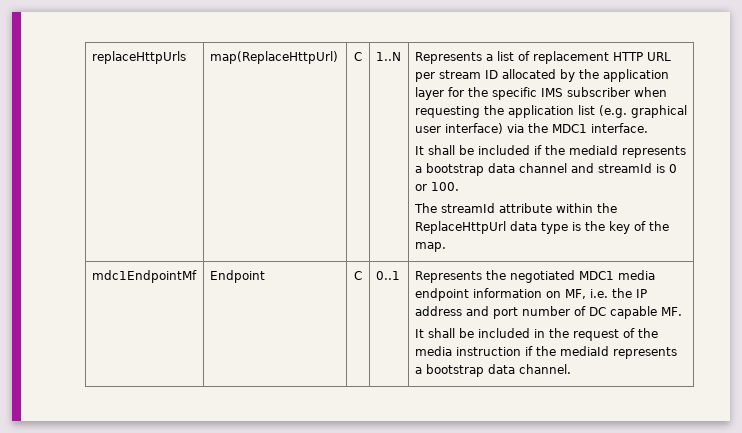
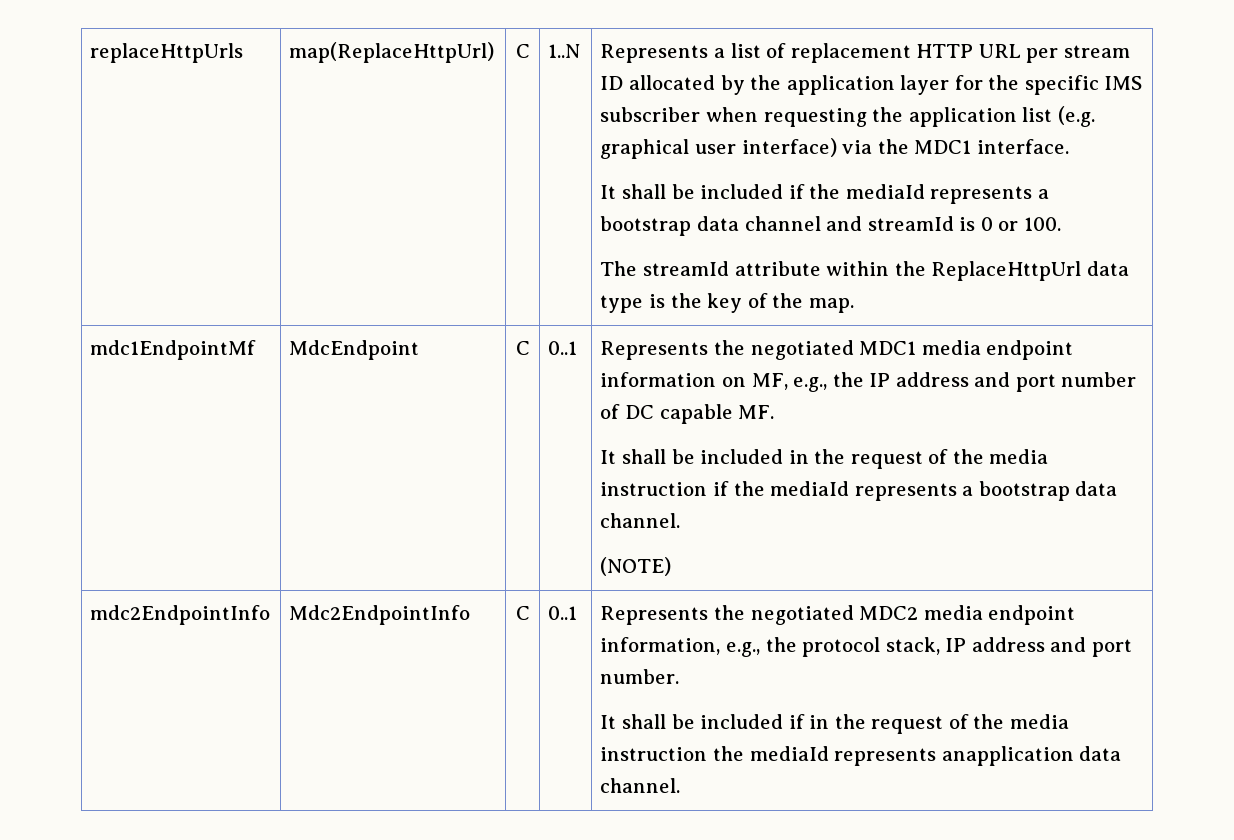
[209,270,265,283] Endpoint -> [289,340,420,360] MdcEndpoint
[589,289,608,298] i.e. -> [793,377,828,392] e.g.,
(571, 369) none -> [600,557,672,576] [90,605,271,625] [289,605,471,625] [515,606,530,620] [548,606,578,620] [600,605,1076,625] [600,637,1132,657] [600,669,680,684] [600,714,1069,734] [600,746,1122,766] [600,778,681,793] // (NOTE) // mdc2EndpointInfo | Mdc2EndpointInfo | C | 0..1 | Represents the negotiated MDC2 media endpoint information, e.g., the protocol stack, IP address and port number. // It shall be included if in the request of the media instruction the mediaId represents anapplication data channel.

